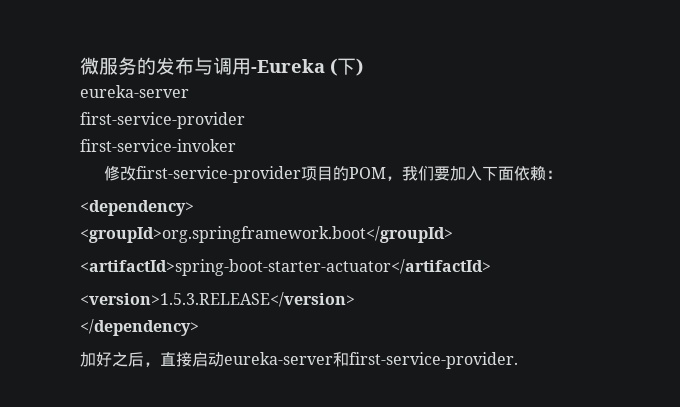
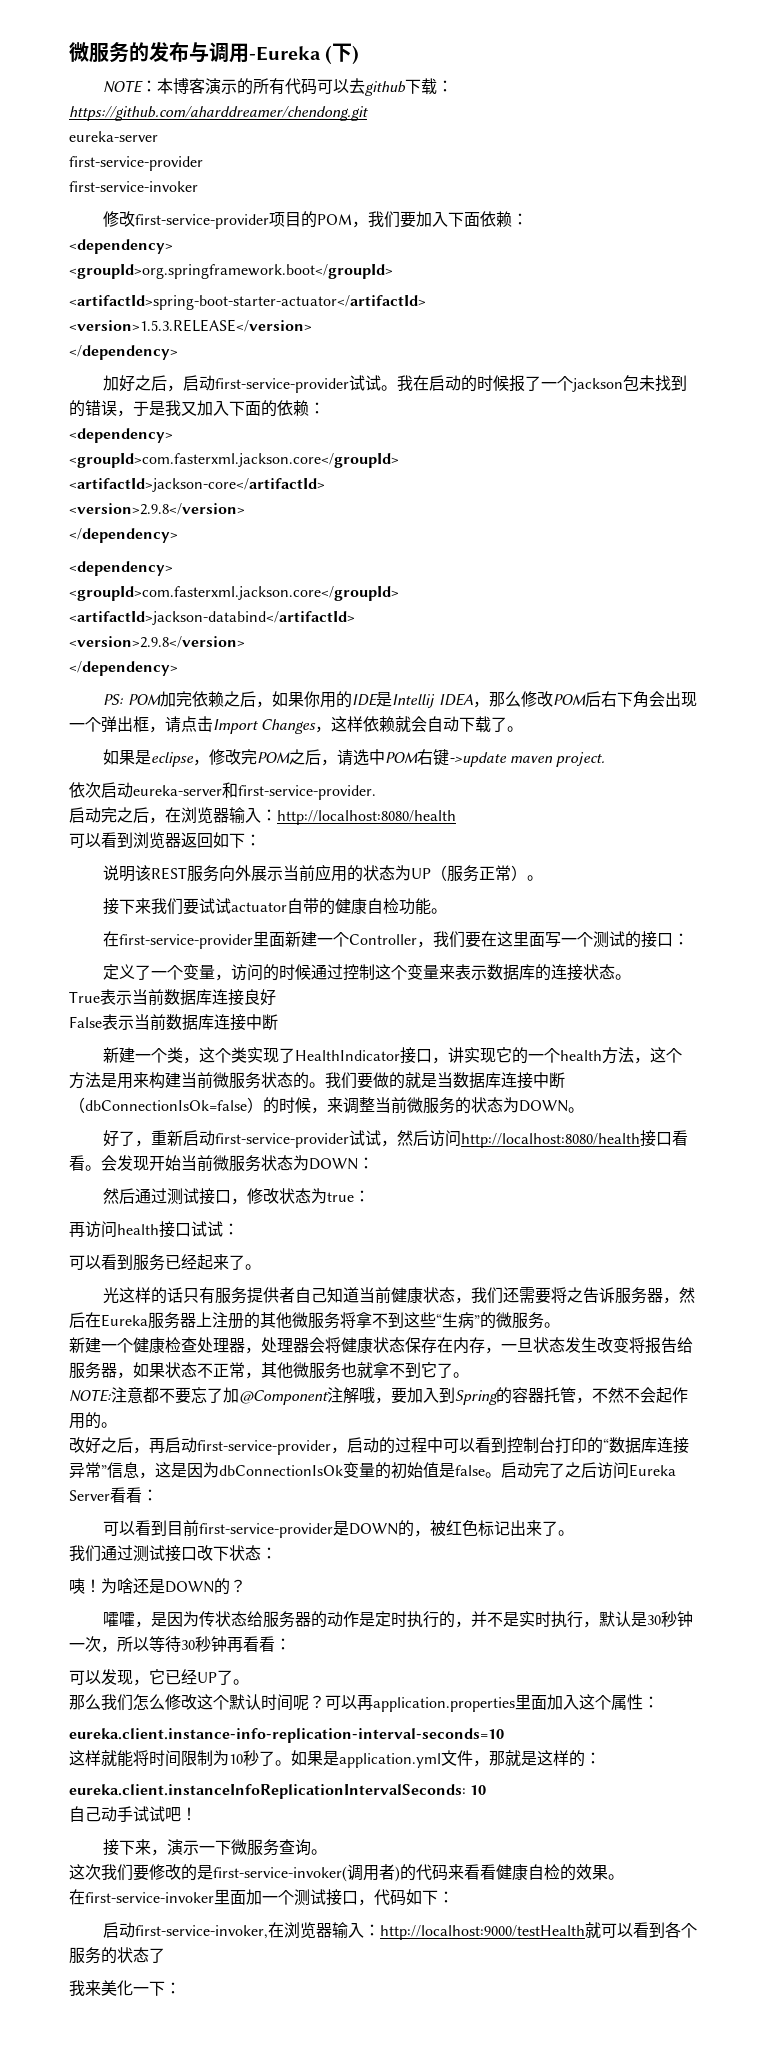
(363, 67) none -> [102,78,453,96] [69,106,368,121] // NOTE：本博客演示的所有代码可以去github下载：https://github.com/aharddreamer/chendong.git
[160,352,518,369] 直接启动eureka-server和first-service-provider. -> [182,375,687,393] [69,400,325,417] [69,428,173,443] [69,453,399,468] [69,478,325,492] [69,503,245,515] [69,528,178,543] [69,561,173,576] [69,586,399,601] [69,611,355,625] [69,636,245,648] [69,661,178,676] [102,691,697,708] [69,716,524,734] [102,749,606,767] [69,782,376,800] [69,807,456,825] [69,832,261,848] [102,864,543,882] [102,898,447,915] [102,931,689,949] [102,964,631,981] [69,989,276,1006] [69,1014,278,1031] [102,1047,682,1064] [69,1072,565,1089] [69,1097,584,1114] [102,1130,688,1148] [69,1155,374,1172] [102,1188,370,1205] [69,1221,239,1238] [69,1254,261,1271] [102,1287,695,1304] [69,1312,560,1329] [69,1337,693,1354] [69,1362,469,1379] [69,1387,688,1405] [69,1412,117,1429] [69,1437,689,1455] [69,1462,676,1479] [69,1487,158,1503] [102,1520,574,1538] [69,1545,277,1562] [69,1578,246,1595] [102,1611,693,1628] [69,1636,291,1653] [69,1669,249,1686] [69,1694,659,1712] [69,1728,504,1743] [69,1750,601,1768] [69,1784,487,1799] [69,1806,197,1823] [102,1839,327,1856] [69,1864,624,1882] [69,1889,454,1906] [102,1922,697,1940] [69,1947,165,1964] [69,1980,181,1996] 启动first-service-provider试试。我在启动的时候报了一个jackson包未找到的错误，于是我又加入下面的依赖： // <dependency> // <groupId>com.fasterxml.jackson.core</groupId> // <artifactId>jackson-core</artifactId> // <version>2.9.8</version> // </dependency> // <dependency> // <groupId>com.fasterxml.jackson.core</groupId> // <artifactId>jackson-databind</artifactId> // <version>2.9.8</version> // </dependency> // PS: POM加完依赖之后，如果你用的IDE是Intellij IDEA，那么修改POM后右下角会出现一个弹出框，请点击Import Changes，这样依赖就会自动下载了。 // 如果是eclipse，修改完POM之后，请选中POM右键->update maven project. // 依次启动eureka-server和first-service-provider. // 启动完之后，在浏览器输入：http://localhost:8080/health // 可以看到浏览器返回如下： // 说明该REST服务向外展示当前应用的状态为UP（服务正常）。 // 接下来我们要试试actuator自带的健康自检功能。 // 在first-service-provider里面新建一个Controller，我们要在这里面写一个测试的接口： // 定义了一个变量，访问的时候通过控制这个变量来表示数据库的连接状态。 // True表示当前数据库连接良好 // False表示当前数据库连接中断 // 新建一个类，这个类实现了HealthIndicator接口，讲实现它的一个health方法，这个方法是用来构建当前微服务状态的。我们要做的就是当数据库连接中断（dbConnectionIsOk=false）的时候，来调整当前微服务的状态为DOWN。 // 好了，重新启动first-service-provider试试，然后访问http://localhost:8080/health接口看看。会发现开始当前微服务状态为DOWN： // 然后通过测试接口，修改状态为true： // 再访问health接口试试： // 可以看到服务已经起来了。 // 光这样的话只有服务提供者自己知道当前健康状态，我们还需要将之告诉服务器，然后在Eureka服务器上注册的其他微服务将拿不到这些“生病”的微服务。 // 新建一个健康检查处理器，处理器会将健康状态保存在内存，一旦状态发生改变将报告给服务器，如果状态不正常，其他微服务也就拿不到它了。 // NOTE:注意都不要忘了加@Component注解哦，要加入到Spring的容器托管，不然不会起作用的。 // 改好之后，再启动first-service-provider，启动的过程中可以看到控制台打印的“数据库连接异常”信息，这是因为dbConnectionIsOk变量的初始值是false。启动完了之后访问Eureka Server看看： // 可以看到目前first-service-provider是DOWN的，被红色标记出来了。 // 我们通过测试接口改下状态： // 咦！为啥还是DOWN的？ // 嚯嚯，是因为传状态给服务器的动作是定时执行的，并不是实时执行，默认是30秒钟一次，所以等待30秒钟再看看： // 可以发现，它已经UP了。 // 那么我们怎么修改这个默认时间呢？可以再application.properties里面加入这个属性： // eureka.client.instance-info-replication-interval-seconds=10 // 这样就能将时间限制为10秒了。如果是application.yml文件，那就是这样的： // eureka.client.instanceInfoReplicationIntervalSeconds: 10 // 自己动手试试吧！ // 接下来，演示一下微服务查询。 // 这次我们要修改的是first-service-invoker(调用者)的代码来看看健康自检的效果。 // 在first-service-invoker里面加一个测试接口，代码如下： // 启动first-service-invoker,在浏览器输入：http://localhost:9000/testHealth就可以看到各个服务的状态了 // 我来美化一下：

